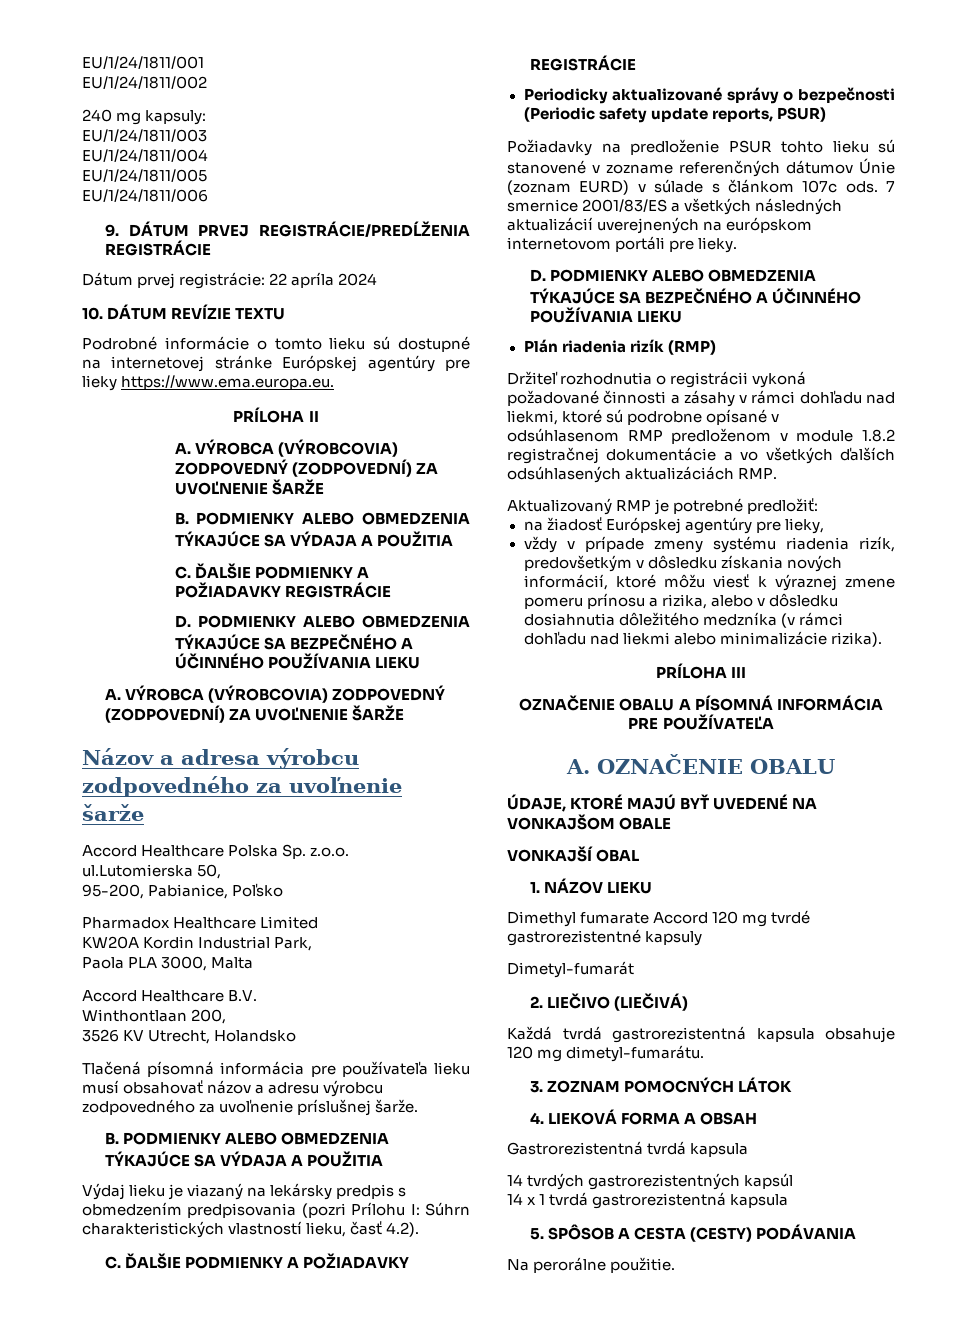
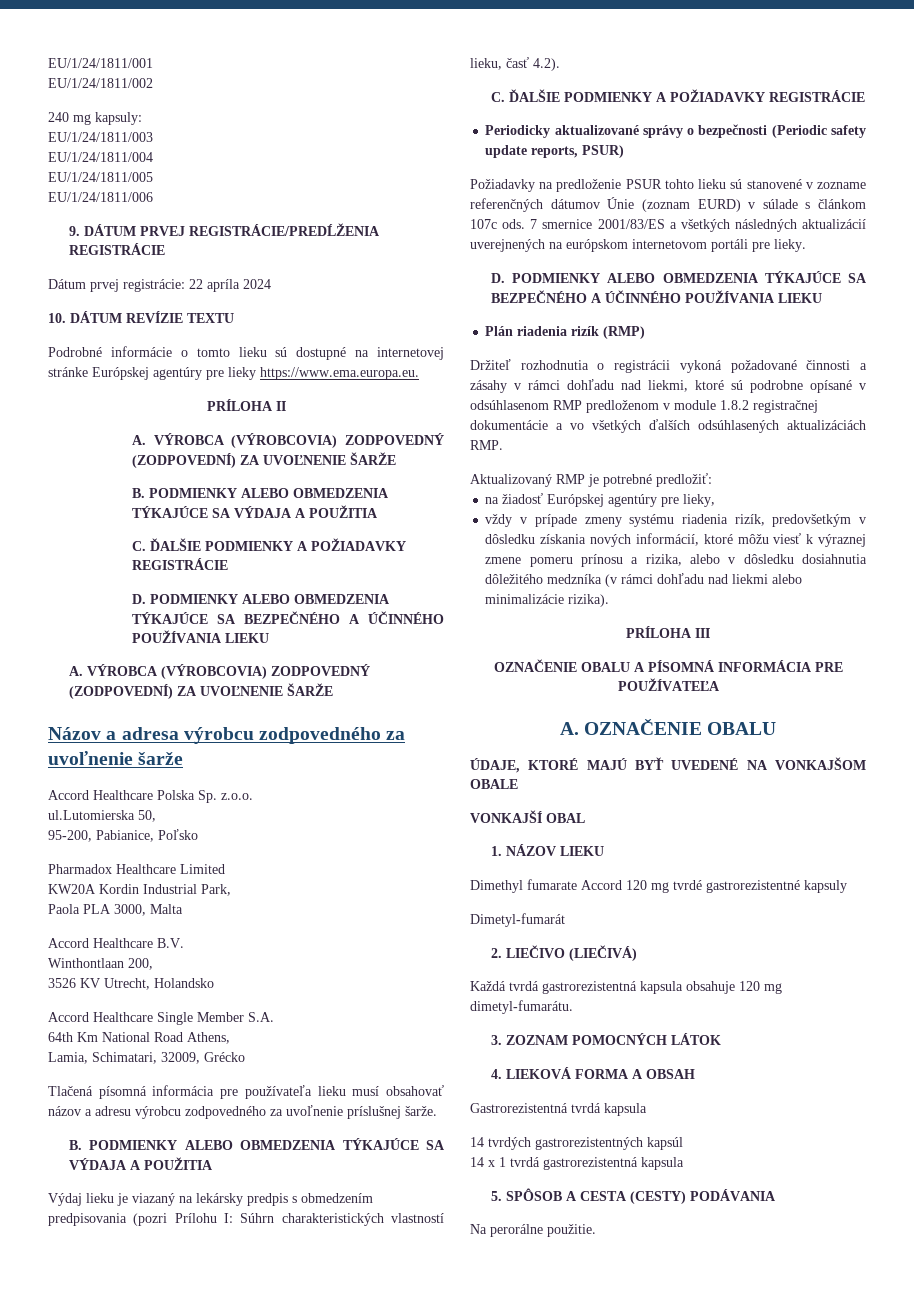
(297, 1036) none -> [48,1012,274,1025] [48,1032,230,1044] [48,1052,245,1064] // Accord Healthcare Single Member S.A. // 64th Km National Road Athens, // Lamia, Schimatari, 32009, Grécko

